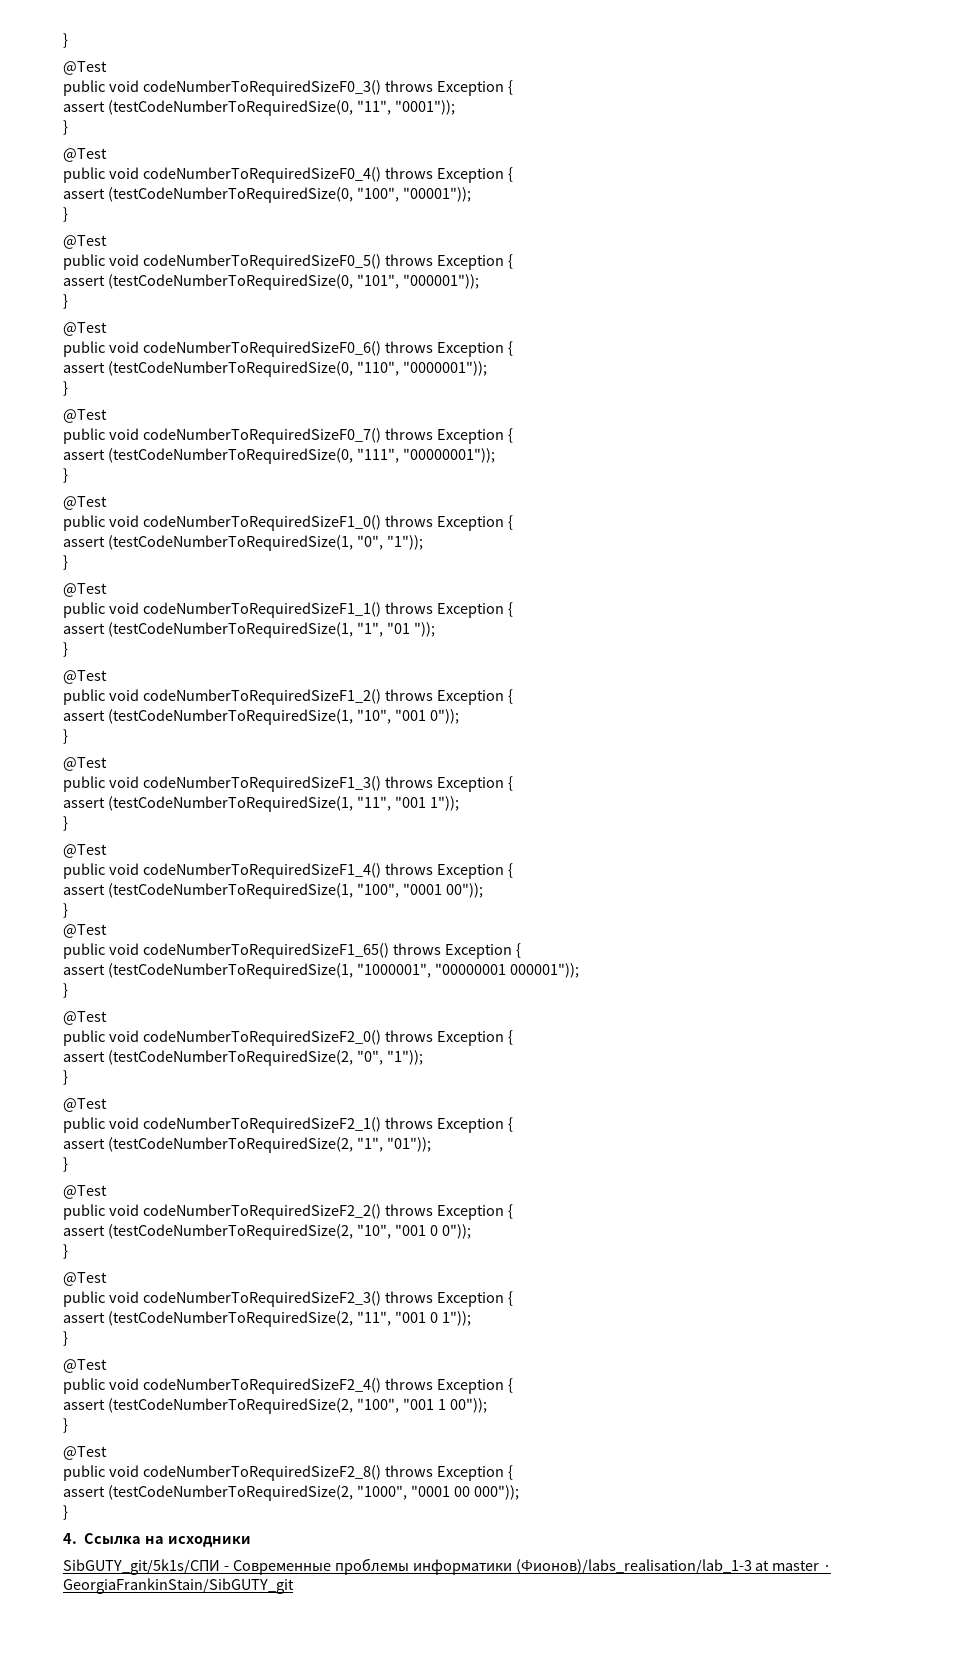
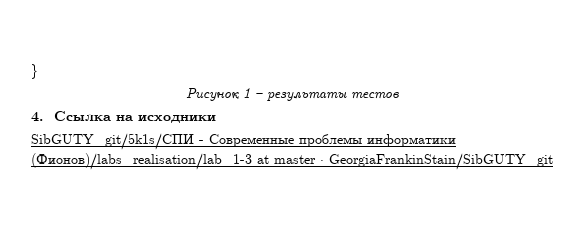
[63,33,68,48] [63,61,107,75] [63,80,513,96] [63,100,455,116] [63,120,68,135] [63,148,107,162] [63,167,513,183] [63,187,471,203] [63,207,68,222] [63,235,107,249] [63,254,513,270] [63,274,479,290] [63,294,68,309] [63,322,107,336] [63,341,513,357] [63,361,487,377] [63,381,68,396] [63,409,107,423] [63,428,513,444] [63,448,495,464] [63,468,68,483] [63,496,107,510] [63,515,513,531] [63,535,423,551] [63,555,68,570] [63,583,107,597] [63,602,513,618] [63,622,435,638] [63,642,68,657] [63,670,107,684] [63,689,513,705] [63,709,459,725] [63,729,68,744] [63,757,107,771] [63,776,513,792] [63,796,459,812] [63,816,68,831] [63,844,107,858] [63,863,513,879] [63,883,483,899] [63,903,68,918] [63,924,107,938] [63,943,521,959] [63,963,579,979] [63,983,68,998] [63,1011,107,1025] [63,1030,513,1046] [63,1050,423,1066] [63,1070,68,1085] [63,1098,107,1112] [63,1117,513,1133] [63,1137,431,1153] [63,1157,68,1172] [63,1185,107,1199] [63,1204,513,1220] [63,1224,471,1240] [63,1244,68,1259] [63,1272,107,1286] [63,1291,513,1307] [63,1311,471,1327] [63,1331,68,1346] [63,1359,107,1373] [63,1378,513,1394] [63,1398,487,1414] [63,1418,68,1433] [63,1446,107,1460] [63,1465,513,1481] [63,1485,519,1501] [63,1505,68,1520] } // @Test // public void codeNumberToRequiredSizeF0_3() throws Exception { // assert (testCodeNumberToRequiredSize(0, "11", "0001")); // } // @Test // public void codeNumberToRequiredSizeF0_4() throws Exception { // assert (testCodeNumberToRequiredSize(0, "100", "00001")); // } // @Test // public void codeNumberToRequiredSizeF0_5() throws Exception { // assert (testCodeNumberToRequiredSize(0, "101", "000001")); // } // @Test // public void codeNumberToRequiredSizeF0_6() throws Exception { // assert (testCodeNumberToRequiredSize(0, "110", "0000001")); // } // @Test // public void codeNumberToRequiredSizeF0_7() throws Exception { // assert (testCodeNumberToRequiredSize(0, "111", "00000001")); // } // @Test // public void codeNumberToRequiredSizeF1_0() throws Exception { // assert (testCodeNumberToRequiredSize(1, "0", "1")); // } // @Test // public void codeNumberToRequiredSizeF1_1() throws Exception { // assert (testCodeNumberToRequiredSize(1, "1", "01 ")); // } // @Test // public void codeNumberToRequiredSizeF1_2() throws Exception { // assert (testCodeNumberToRequiredSize(1, "10", "001 0")); // } // @Test // public void codeNumberToRequiredSizeF1_3() throws Exception { // assert (testCodeNumberToRequiredSize(1, "11", "001 1")); // } // @Test // public void codeNumberToRequiredSizeF1_4() throws Exception { // assert (testCodeNumberToRequiredSize(1, "100", "0001 00")); // } // @Test // public void codeNumberToRequiredSizeF1_65() throws Exception { // assert (testCodeNumberToRequiredSize(1, "1000001", "00000001 000001")); // } // @Test // public void codeNumberToRequiredSizeF2_0() throws Exception { // assert (testCodeNumberToRequiredSize(2, "0", "1")); // } // @Test // public void codeNumberToRequiredSizeF2_1() throws Exception { // assert (testCodeNumberToRequiredSize(2, "1", "01")); // } // @Test // public void codeNumberToRequiredSizeF2_2() throws Exception { // assert (testCodeNumberToRequiredSize(2, "10", "001 0 0")); // } // @Test // public void codeNumberToRequiredSizeF2_3() throws Exception { // assert (testCodeNumberToRequiredSize(2, "11", "001 0 1")); // } // @Test // public void codeNumberToRequiredSizeF2_4() throws Exception { // assert (testCodeNumberToRequiredSize(2, "100", "001 1 00")); // } // @Test // public void codeNumberToRequiredSizeF2_8() throws Exception { // assert (testCodeNumberToRequiredSize(2, "1000", "0001 00 000")); // } -> [31,64,38,79] [186,88,399,102] } // Рисунок 1 – результаты тестов

